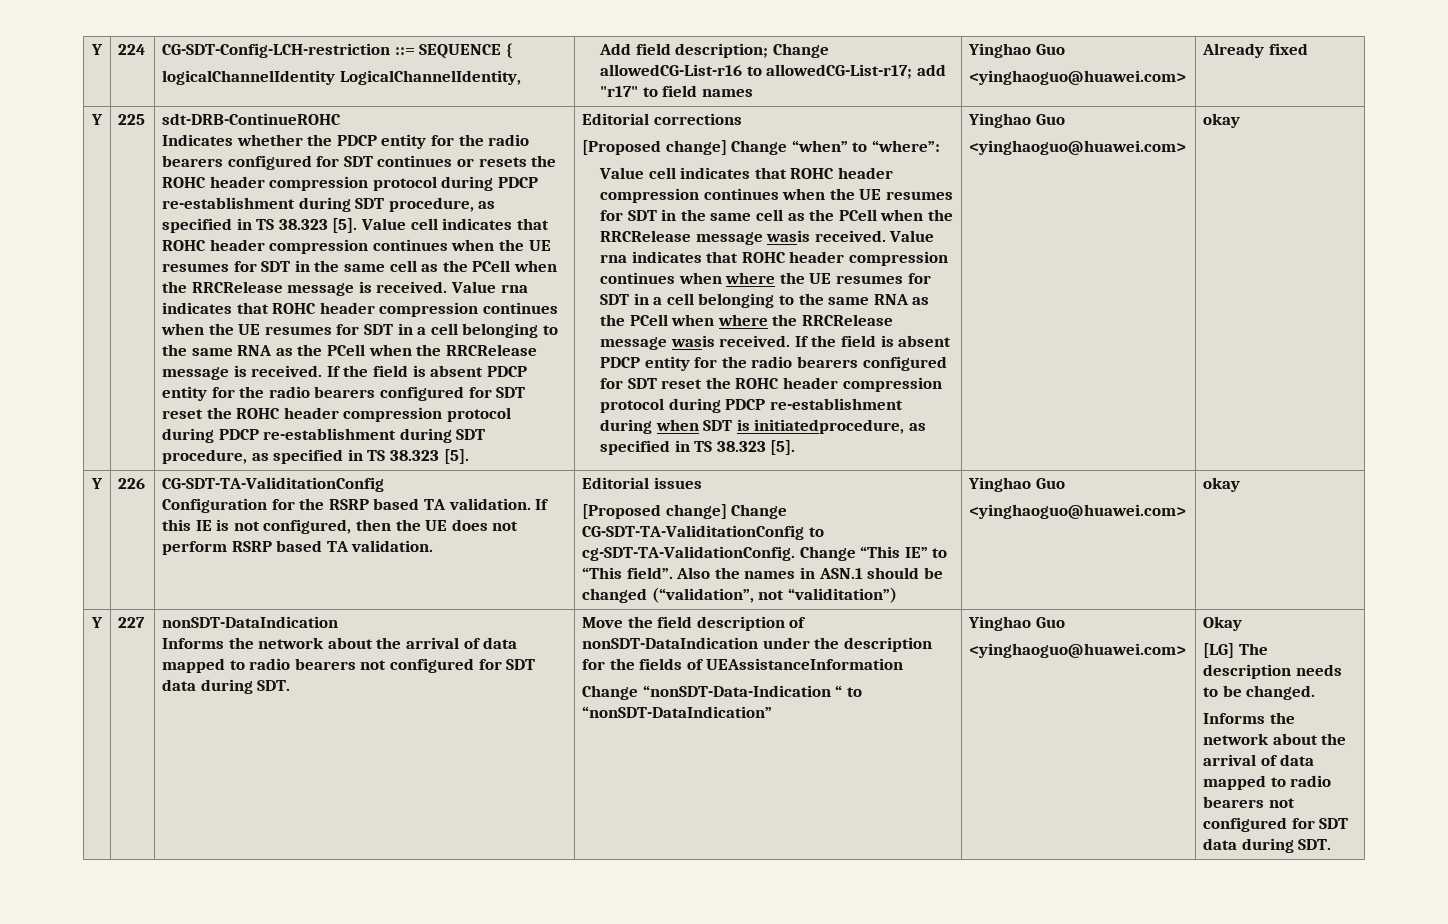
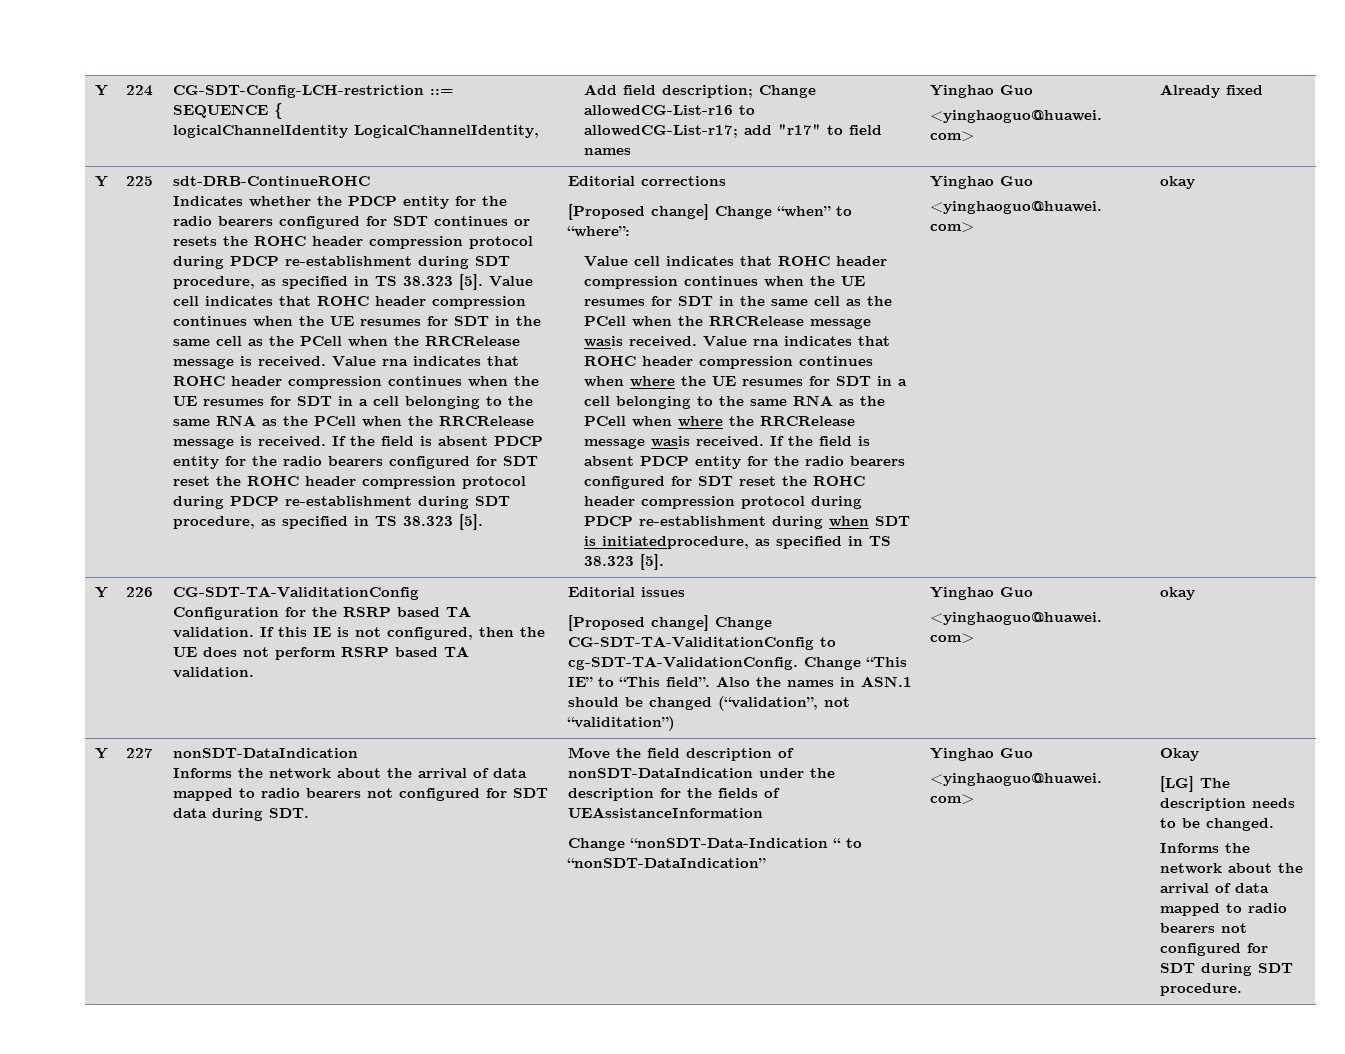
[1203,838,1332,853] data during SDT. -> [1201,963,1294,976] [1160,983,1243,996] during SDT procedure.

